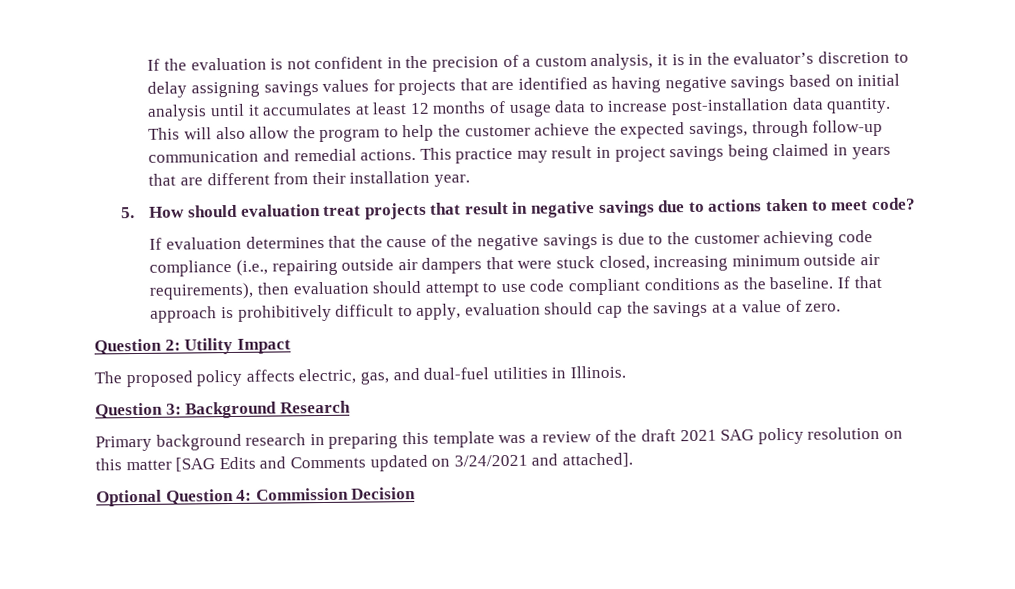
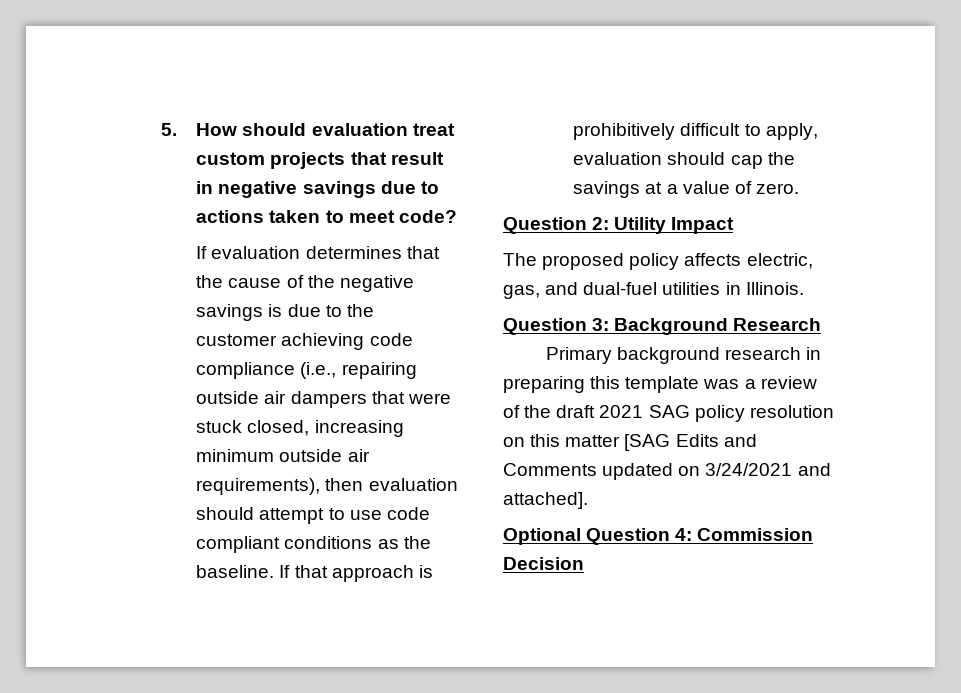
[147,50,909,72] [147,73,901,98] [147,97,892,121] [148,119,884,143] [148,143,891,164] [148,170,470,187] If the evaluation is not confident in the precision of a custom analysis, it is in the evaluator’s discretion to delay assigning savings values for projects that are identified as having negative savings based on initial analysis until it accumulates at least 12 months of usage data to increase post-installation data quantity. This will also allow the program to help the customer achieve the expected savings, through follow-up communication and remedial actions. This practice may result in project savings being claimed in years that are different from their installation year. // -> (161, 129) none
(362, 210) none -> [196,152,266,165] custom

